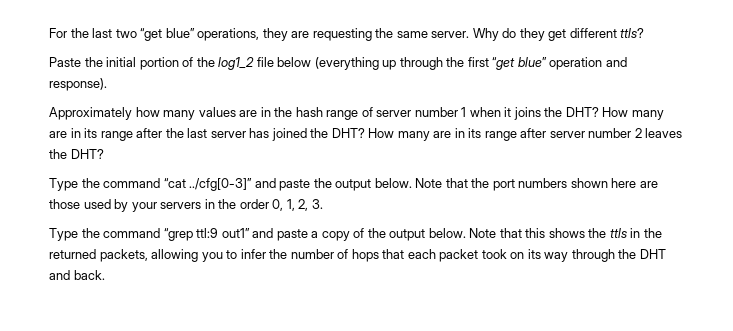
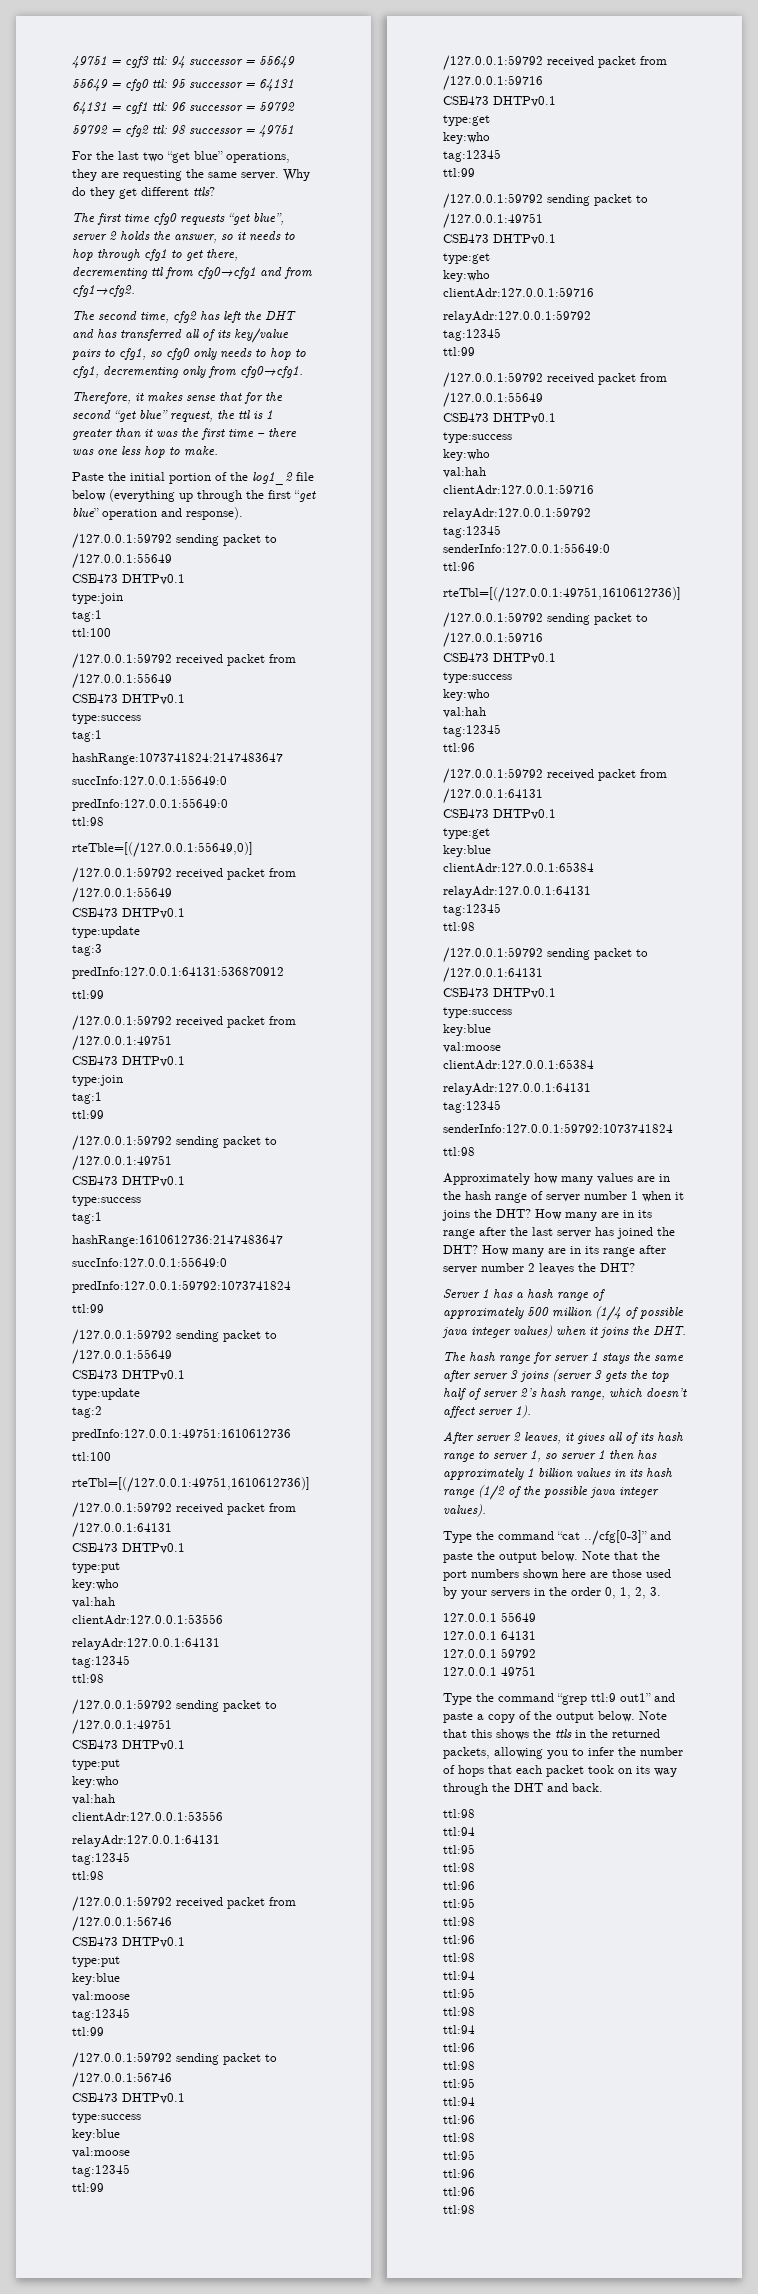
(49, 33) none -> [72,56,295,68] [72,79,294,91] [72,102,295,114] [72,125,294,137] 49751 = cgf3 ttl: 94 successor = 55649 // 55649 = cfg0 ttl: 95 successor = 64131 // 64131 = cgf1 ttl: 96 successor = 59792 // 59792 = cfg2 ttl: 98 successor = 49751 //
(645, 33) none -> [72,213,284,225] [72,231,295,243] [72,249,238,261] [72,267,312,279] [72,285,135,297] [72,311,296,323] [72,328,289,343] [72,348,306,360] [72,366,303,378] [72,392,283,404] [72,410,273,422] [72,428,297,440] [72,446,218,458] // The first time cfg0 requests “get blue”, server 2 holds the answer, so it needs to hop through cfg1 to get there, decrementing ttl from cfg0→cfg1 and from cfg1→cfg2. // The second time, cfg2 has left the DHT and has transferred all of its key/value pairs to cfg1, so cfg0 only needs to hop to cfg1, decrementing only from cfg0→cfg1. // Therefore, it makes sense that for the second “get blue” request, the ttl is 1 greater than it was the first time – there was one less hop to make.
(107, 84) none -> [72,533,277,549] [72,553,172,569] [72,574,185,585] [72,593,123,604] [72,610,102,622] [72,628,111,637] [72,653,296,669] [72,673,172,689] [72,694,185,705] [72,713,141,724] [72,730,102,742] [72,753,283,765] [72,775,227,785] [72,798,228,811] [72,817,104,826] [72,842,253,858] [72,867,296,883] [72,887,172,903] [72,908,185,919] [72,926,140,938] [72,944,102,956] [72,966,284,979] [72,990,104,999] [72,1015,296,1031] [72,1035,172,1051] [72,1056,185,1067] [72,1075,123,1086] [72,1092,102,1104] [72,1110,104,1119] [72,1135,277,1151] [72,1155,172,1171] [72,1176,185,1187] [72,1195,141,1206] [72,1212,102,1224] [72,1235,283,1247] [72,1257,227,1267] [72,1280,291,1293] [72,1304,104,1313] [72,1329,277,1345] [72,1349,172,1365] [72,1370,185,1381] [72,1388,140,1400] [72,1406,102,1418] [72,1428,291,1441] [72,1452,111,1461] [72,1477,310,1493] [72,1502,296,1518] [72,1522,172,1538] [72,1543,185,1554] [72,1562,120,1573] [72,1579,119,1591] [72,1597,115,1608] [72,1614,223,1625] [72,1638,220,1650] [72,1655,130,1668] [72,1674,104,1683] [72,1699,277,1715] [72,1719,172,1735] [72,1740,185,1751] [72,1759,120,1770] [72,1776,119,1788] [72,1794,115,1805] [72,1811,223,1822] [72,1835,220,1847] [72,1852,130,1865] [72,1871,104,1880] [72,1896,296,1912] [72,1916,172,1932] [72,1937,185,1948] [72,1956,120,1967] [72,1973,120,1985] [72,1991,130,2002] [72,2008,130,2021] [72,2027,104,2036] [72,2052,277,2068] [72,2072,172,2088] [72,2093,185,2104] [72,2112,141,2123] [72,2129,120,2141] [72,2147,130,2158] [72,2164,130,2177] [72,2183,104,2192] [443,55,667,71] [443,75,543,91] [443,96,556,107] [443,115,490,126] [443,132,490,144] [443,149,501,162] [443,168,475,177] [443,193,648,209] [443,213,543,229] [443,234,556,245] [443,253,490,264] [443,270,490,282] [443,287,594,298] [443,310,591,323] [443,328,501,341] [443,347,475,356] [443,372,667,388] [443,392,543,408] [443,413,556,424] [443,432,512,443] [443,449,490,461] [443,467,486,478] [443,484,594,495] [443,507,591,520] [443,525,501,538] [443,543,610,553] [443,562,475,571] [443,587,681,603] [443,612,648,628] [443,632,543,648] [443,653,556,664] [443,672,512,683] [443,689,490,701] [443,707,486,718] [443,724,501,737] [443,743,475,752] [443,768,667,784] [443,788,543,804] [443,809,556,820] [443,828,490,839] [443,845,491,857] [443,862,594,873] [443,886,591,898] [443,903,501,916] [443,922,475,931] [443,947,648,963] [443,967,543,983] [443,988,556,999] [443,1007,512,1018] [443,1024,491,1036] [443,1042,501,1053] [443,1059,594,1070] [443,1083,591,1095] [443,1100,501,1113] [443,1123,673,1133] [443,1147,475,1156] // /127.0.0.1:59792 sending packet to /127.0.0.1:55649 // CSE473 DHTPv0.1 // type:join // tag:1 // ttl:100 // /127.0.0.1:59792 received packet from /127.0.0.1:55649 // CSE473 DHTPv0.1 // type:success // tag:1 // hashRange:1073741824:2147483647 // succInfo:127.0.0.1:55649:0 // predInfo:127.0.0.1:55649:0 // ttl:98 // rteTble=[(/127.0.0.1:55649,0)] // /127.0.0.1:59792 received packet from /127.0.0.1:55649 // CSE473 DHTPv0.1 // type:update // tag:3 // predInfo:127.0.0.1:64131:536870912 // ttl:99 // /127.0.0.1:59792 received packet from /127.0.0.1:49751 // CSE473 DHTPv0.1 // type:join // tag:1 // ttl:99 // /127.0.0.1:59792 sending packet to /127.0.0.1:49751 // CSE473 DHTPv0.1 // type:success // tag:1 // hashRange:1610612736:2147483647 // succInfo:127.0.0.1:55649:0 // predInfo:127.0.0.1:59792:1073741824 // ttl:99 // /127.0.0.1:59792 sending packet to /127.0.0.1:55649 // CSE473 DHTPv0.1 // type:update // tag:2 // predInfo:127.0.0.1:49751:1610612736 // ttl:100 // rteTbl=[(/127.0.0.1:49751,1610612736)] // /127.0.0.1:59792 received packet from /127.0.0.1:64131 // CSE473 DHTPv0.1 // type:put // key:who // val:hah // clientAdr:127.0.0.1:53556 // relayAdr:127.0.0.1:64131 // tag:12345 // ttl:98 // /127.0.0.1:59792 sending packet to /127.0.0.1:49751 // CSE473 DHTPv0.1 // type:put // key:who // val:hah // clientAdr:127.0.0.1:53556 // relayAdr:127.0.0.1:64131 // tag:12345 // ttl:98 // /127.0.0.1:59792 received packet from /127.0.0.1:56746 // CSE473 DHTPv0.1 // type:put // key:blue // val:moose // tag:12345 // ttl:99 // /127.0.0.1:59792 sending packet to /127.0.0.1:56746 // CSE473 DHTPv0.1 // type:success // key:blue // val:moose // tag:12345 // ttl:99 // /127.0.0.1:59792 received packet from /127.0.0.1:59716 // CSE473 DHTPv0.1 // type:get // key:who // tag:12345 // ttl:99 // /127.0.0.1:59792 sending packet to /127.0.0.1:49751 // CSE473 DHTPv0.1 // type:get // key:who // clientAdr:127.0.0.1:59716 // relayAdr:127.0.0.1:59792 // tag:12345 // ttl:99 // /127.0.0.1:59792 received packet from /127.0.0.1:55649 // CSE473 DHTPv0.1 // type:success // key:who // val:hah // clientAdr:127.0.0.1:59716 // relayAdr:127.0.0.1:59792 // tag:12345 // senderInfo:127.0.0.1:55649:0 // ttl:96 // rteTbl=[(/127.0.0.1:49751,1610612736)] // /127.0.0.1:59792 sending packet to /127.0.0.1:59716 // CSE473 DHTPv0.1 // type:success // key:who // val:hah // tag:12345 // ttl:96 // /127.0.0.1:59792 received packet from /127.0.0.1:64131 // CSE473 DHTPv0.1 // type:get // key:blue // clientAdr:127.0.0.1:65384 // relayAdr:127.0.0.1:64131 // tag:12345 // ttl:98 // /127.0.0.1:59792 sending packet to /127.0.0.1:64131 // CSE473 DHTPv0.1 // type:success // key:blue // val:moose // clientAdr:127.0.0.1:65384 // relayAdr:127.0.0.1:64131 // tag:12345 // senderInfo:127.0.0.1:59792:1073741824 // ttl:98
(104, 154) none -> [443,1289,605,1301] [443,1306,684,1321] [442,1325,686,1338] [443,1352,684,1364] [443,1369,669,1382] [443,1388,687,1400] [443,1405,531,1418] [443,1431,683,1444] [443,1450,657,1462] [443,1468,672,1480] [443,1485,659,1500] [443,1504,486,1517] // Server 1 has a hash range of approximately 500 million (1/4 of possible java integer values) when it joins the DHT. // The hash range for server 1 stays the same after server 3 joins (server 3 gets the top half of server 2’s hash range, which doesn’t affect server 1). // After server 2 leaves, it gives all of its hash range to server 1, so server 1 then has approximately 1 billion values in its hash range (1/2 of the possible java integer values).
(323, 204) none -> [443,1612,536,1622] [443,1631,536,1640] [443,1648,536,1658] [443,1666,536,1676] // 127.0.0.1 55649 // 127.0.0.1 64131 // 127.0.0.1 59792 // 127.0.0.1 49751
(105, 275) none -> [443,1809,475,1818] [443,1827,475,1836] [443,1844,475,1854] [443,1863,475,1872] [443,1881,475,1890] [443,1898,475,1908] [443,1917,475,1926] [443,1935,475,1944] [443,1953,475,1962] [443,1971,475,1980] [443,1988,475,1998] [443,2007,475,2016] [443,2025,475,2034] [443,2043,475,2052] [443,2061,475,2070] [443,2078,475,2088] [443,2097,475,2106] [443,2115,475,2124] [443,2133,475,2142] [443,2150,475,2160] [443,2169,475,2178] [443,2187,475,2196] [443,2205,475,2214] // ttl:98 // ttl:94 // ttl:95 // ttl:98 // ttl:96 // ttl:95 // ttl:98 // ttl:96 // ttl:98 // ttl:94 // ttl:95 // ttl:98 // ttl:94 // ttl:96 // ttl:98 // ttl:95 // ttl:94 // ttl:96 // ttl:98 // ttl:95 // ttl:96 // ttl:96 // ttl:98

